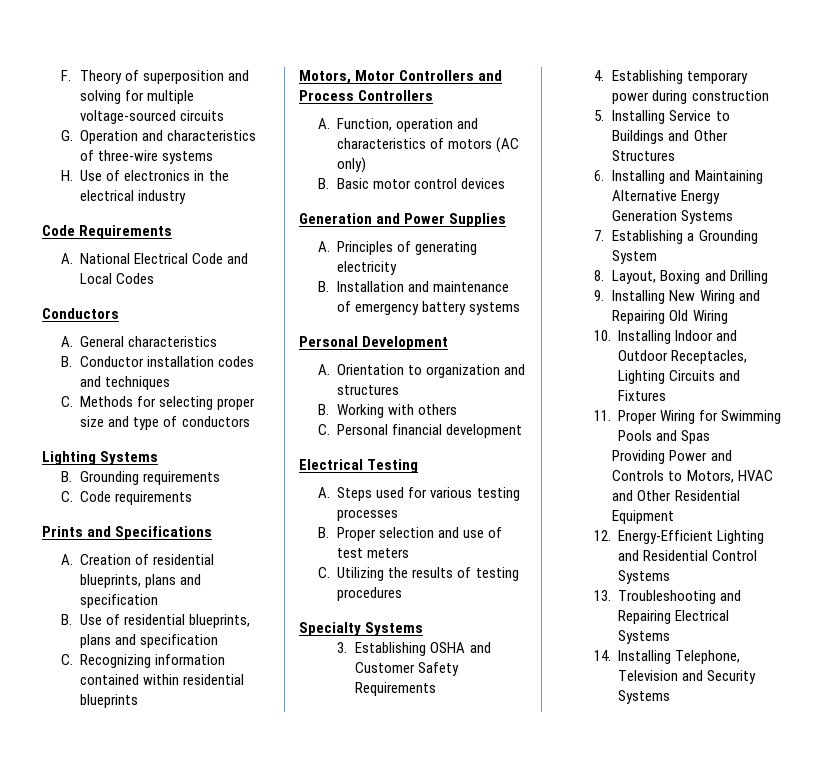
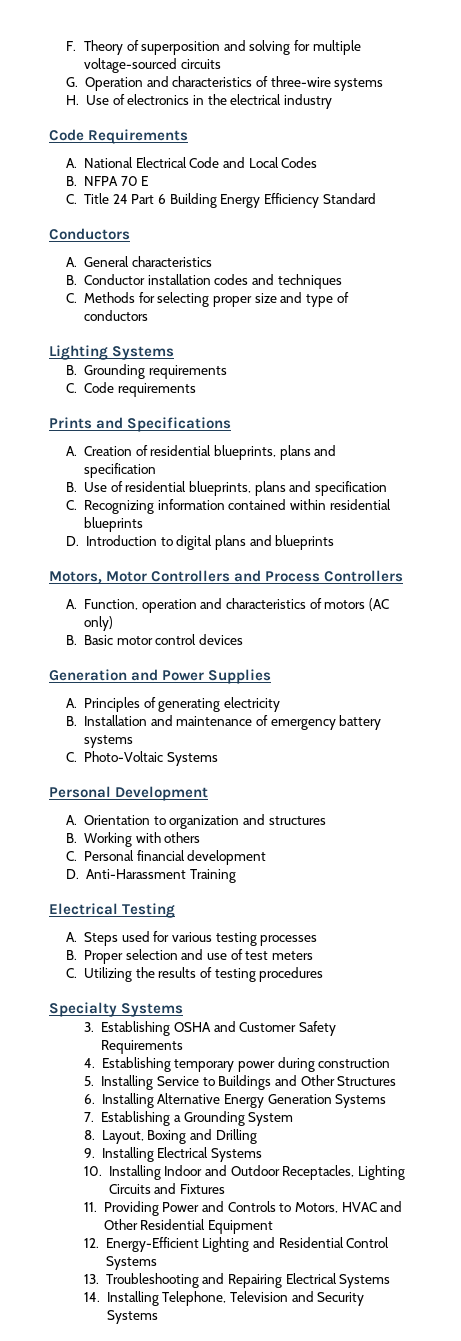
(155, 278) none -> [66,176,149,186] [66,193,376,208] // B. NFPA 70 E // C. Title 24 Part 6 Building Energy Efficiency Standard
(139, 701) none -> [66,535,335,550] // D. Introduction to digital plans and blueprints
(520, 308) none -> [66,751,218,766] // C. Photo-Voltaic Systems
(523, 431) none -> [66,869,236,883] // D. Anti-Harassment Training
[669,170,763,184] and Maintaining -> (154, 1100) none
[669,290,760,304] [612,310,728,324] New Wiring and Repairing Old Wiring -> [157,1147,262,1162] Electrical Systems
[618,410,782,424] [618,430,711,444] Proper Wiring for Swimming Pools and Spas // -> (97, 1207) none

